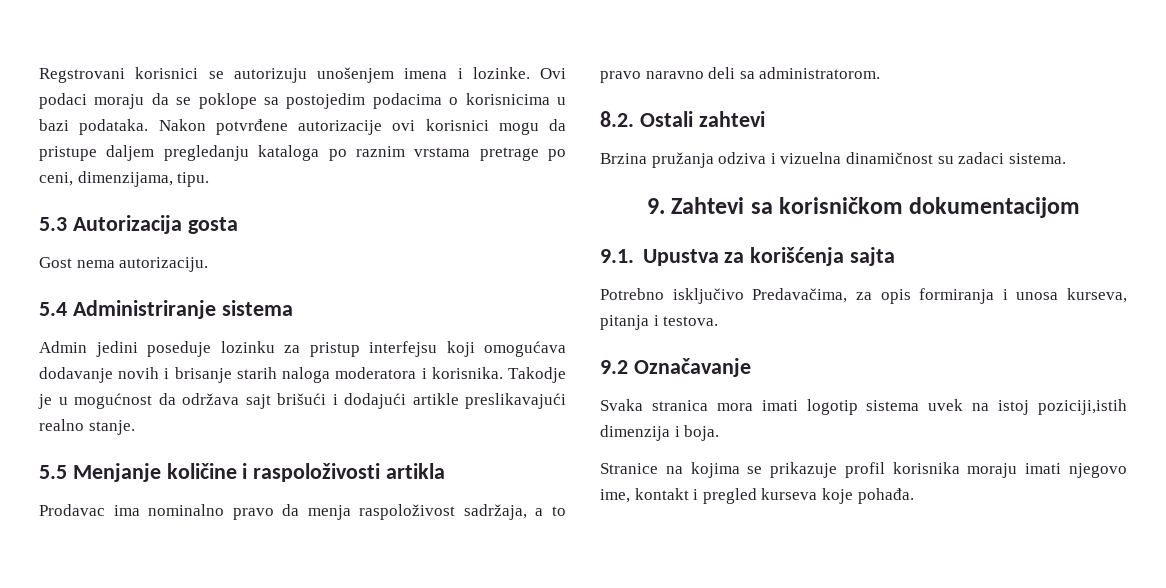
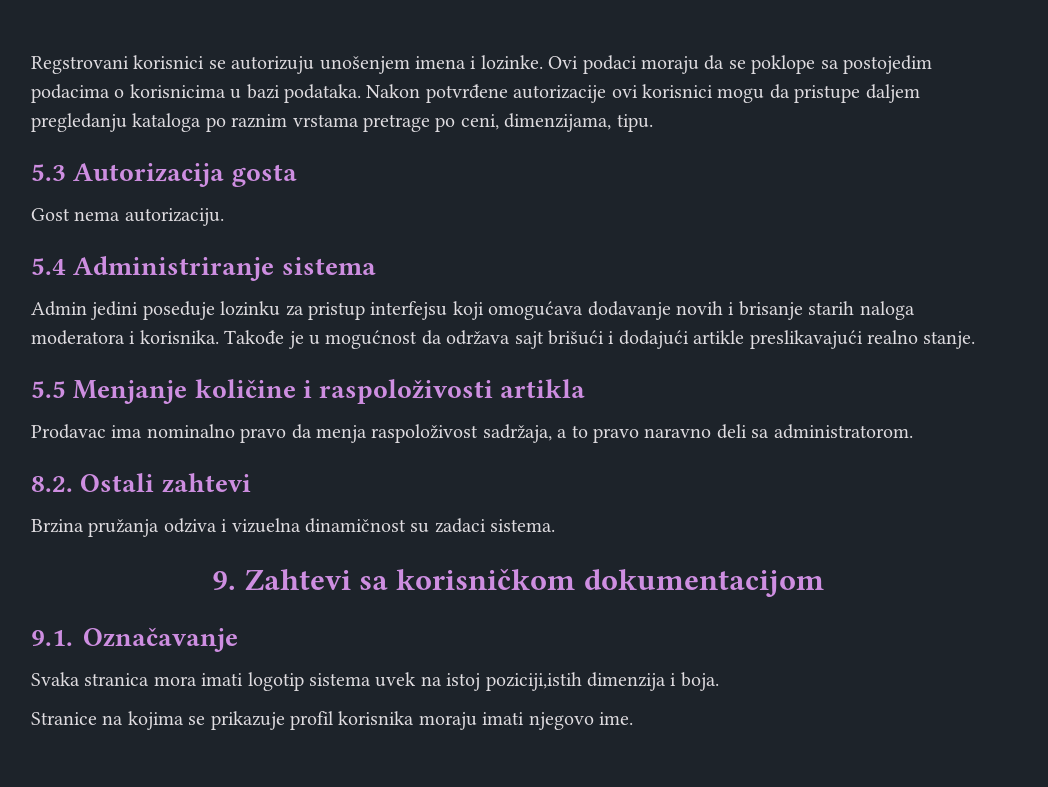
[508,367,566,383] Takodje -> [224,330,285,345] Takođe
[642,247,895,266] [600,288,1127,304] [600,315,719,330] [600,360,628,374] Upustva za korišćenja sajta // Potrebno isključivo Predavačima, za opis formiranja i unosa kurseva, pitanja i testova. // 9.2 -> (73, 638) none
[600,488,914,504] ime, kontakt i pregled kurseva koje pohađa. -> [598,712,633,725] ime.

